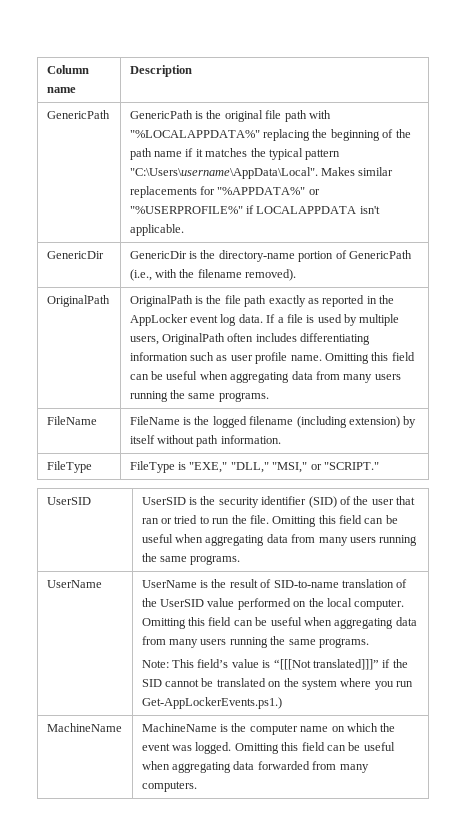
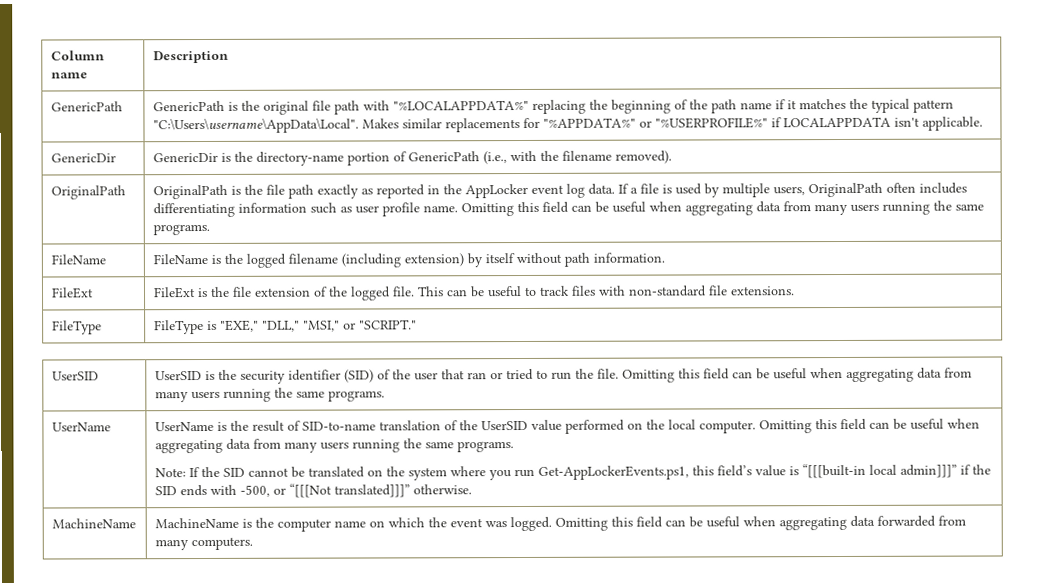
(281, 439) none -> [50,287,94,299] [152,285,795,301] // FileExt | FileExt is the file extension of the logged file. This can be useful to track files with non-standard file extensions.
[172,659,391,670] This field’s value is “[[[Not translated]]]” if -> [188,467,200,478] If
[141,697,282,709] Get-AppLockerEvents.ps1.) -> [537,463,991,480] [154,483,472,498] Get-AppLockerEvents.ps1, this field’s value is “[[[built-in local admin]]]” if the SID ends with -500, or “[[[Not translated]]]” otherwise.

